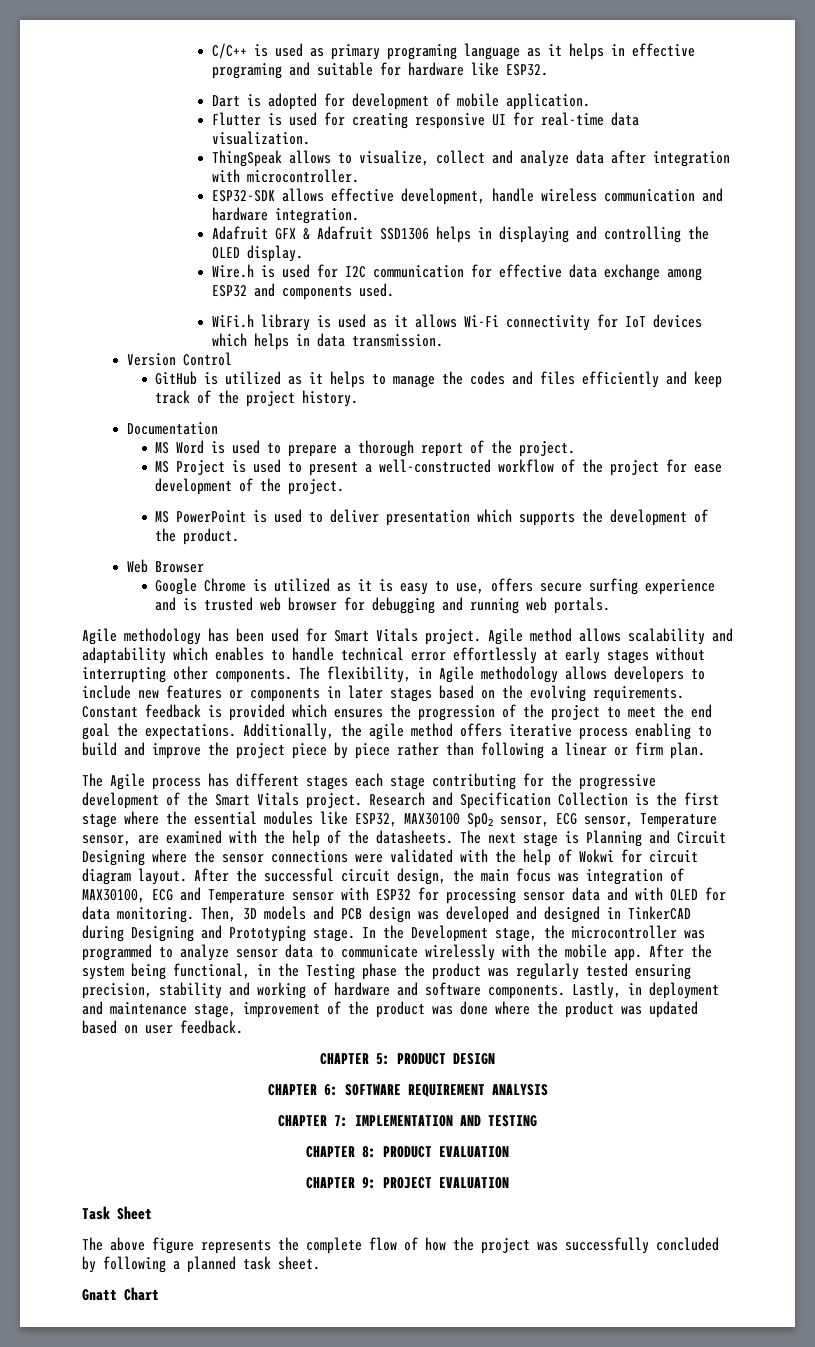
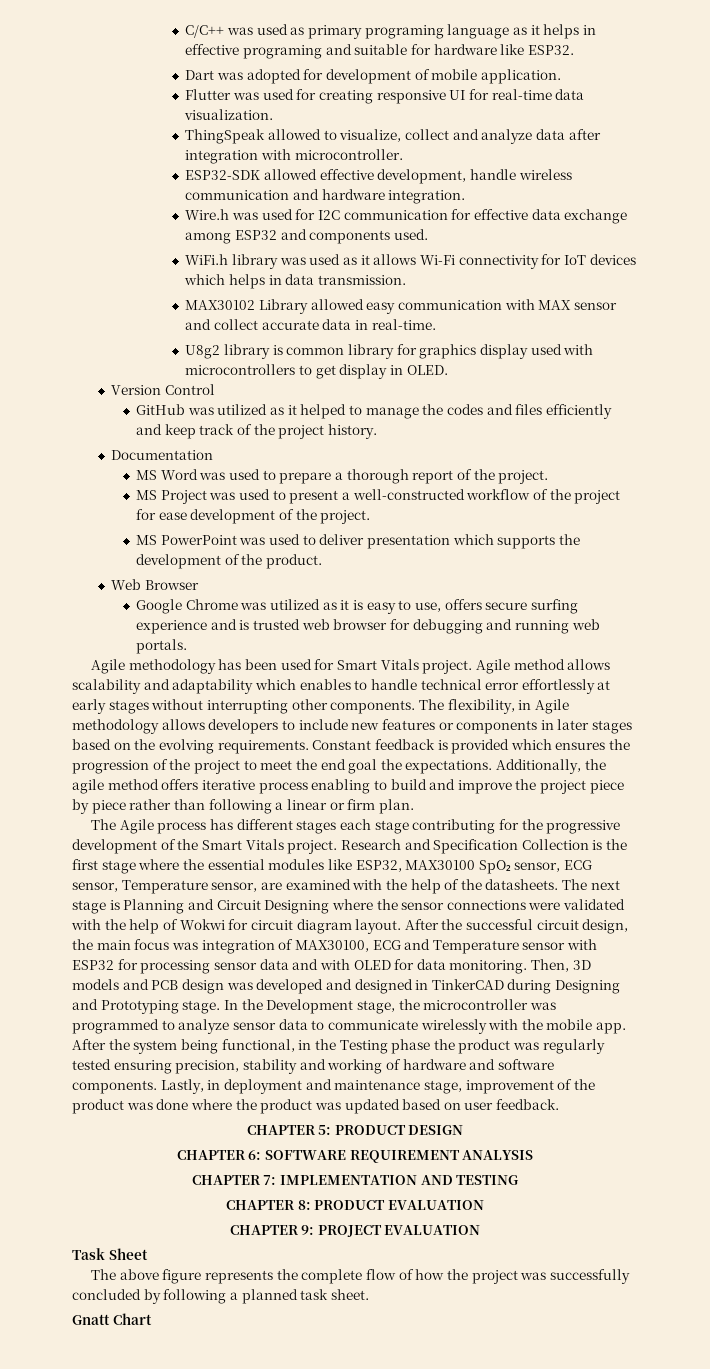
[253,44,268,57] is -> [227,27,254,35] was
[246,94,261,107] is -> [217,72,244,80] was
[267,113,282,126] is -> [233,92,260,100] was
[288,150,331,164] allows -> [268,129,322,140] allowed
[281,188,324,202] allows -> [264,169,318,180] allowed
[211,226,709,243] [211,245,303,262] // Adafruit GFX & Adafruit SSD1306 helps in displaying and controlling the OLED display. -> (466, 197) none
[260,265,275,278] is -> [232,212,259,220] was
[316,315,331,328] is -> [279,257,306,265] was
(443, 340) none -> [185,299,617,314] [185,319,436,330] [185,344,594,359] [185,364,448,379] // MAX30102 Library allowed easy communication with MAX sensor and collect accurate data in real-time. // U8g2 library is common library for graphics display used with microcontrollers to get display in OLED.
[204,371,366,388] is utilized as it helps -> [187,404,347,419] was utilized as it helped
[211,441,226,454] is -> [199,472,226,480] was
[232,460,247,473] is -> [209,492,236,500] was
[253,510,268,523] is -> [239,537,266,545] was
[253,579,268,592] is -> [240,602,267,610] was

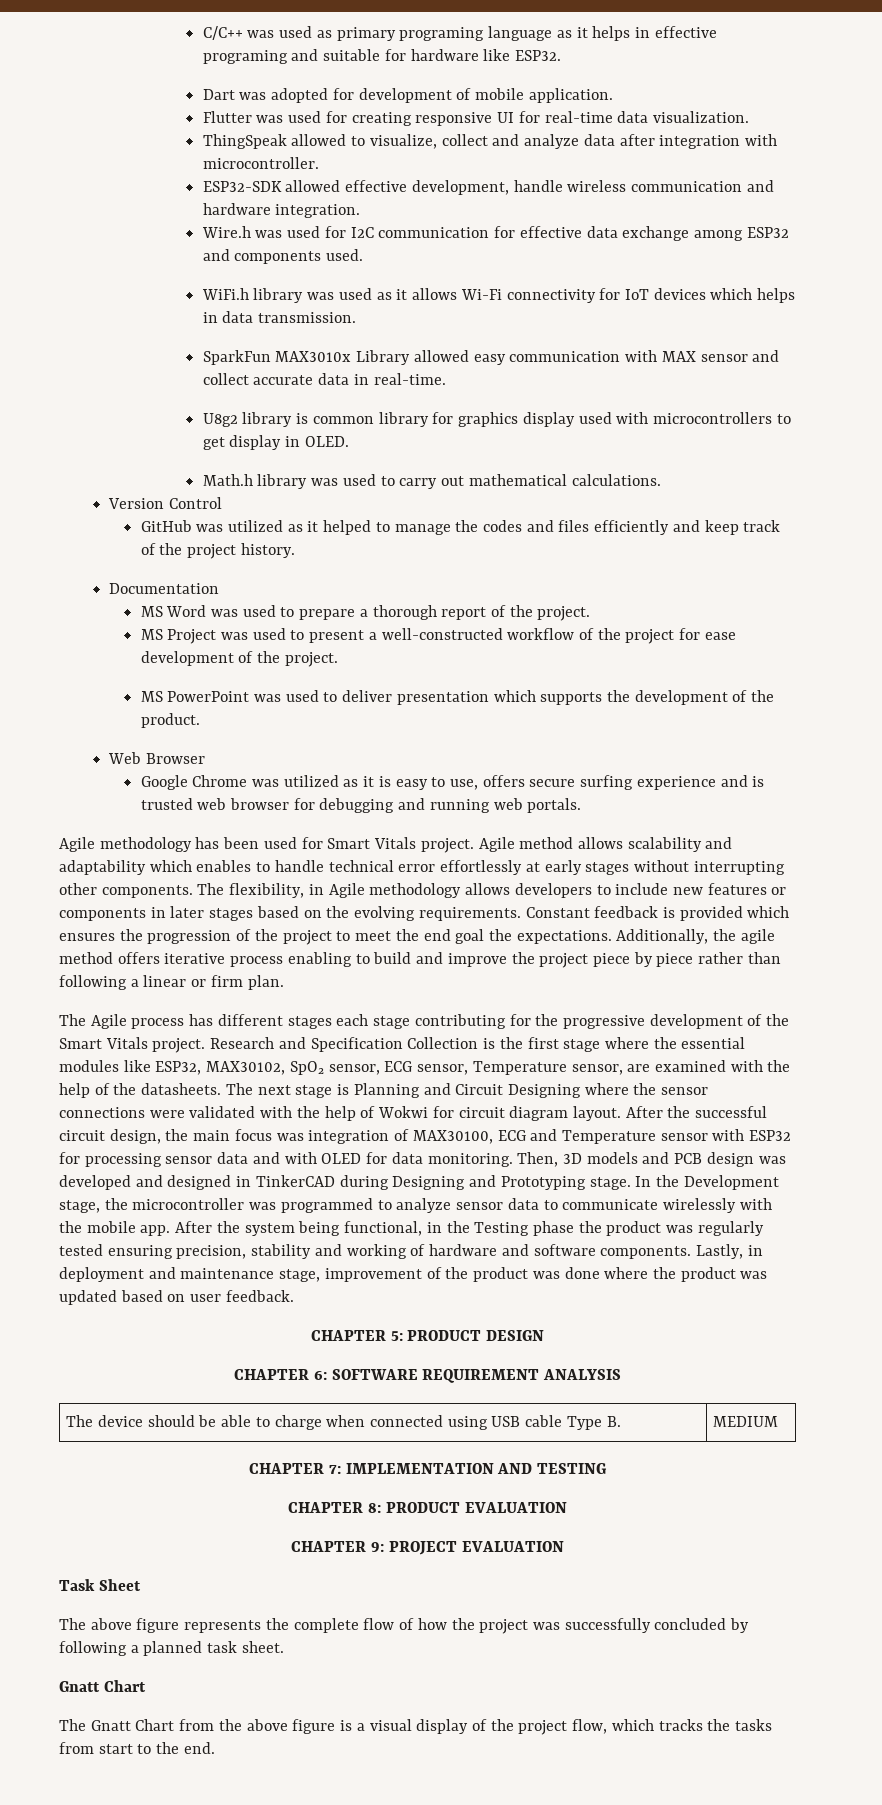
[185,300,256,310] MAX30102 -> [202,350,352,365] SparkFun MAX3010x
(448, 370) none -> [202,474,661,489] // Math.h library was used to carry out mathematical calculations.
[405,860,476,870] MAX30100 -> [206,1061,286,1075] MAX30102,
(534, 1155) none -> [66,1415,621,1430] [713,1416,779,1427] // The device should be able to charge when connected using USB cable Type B. | MEDIUM
(152, 1319) none -> [59,1719,773,1735] [59,1742,215,1754] // The Gnatt Chart from the above figure is a visual display of the project flow, which tracks the tasks from start to the end.

